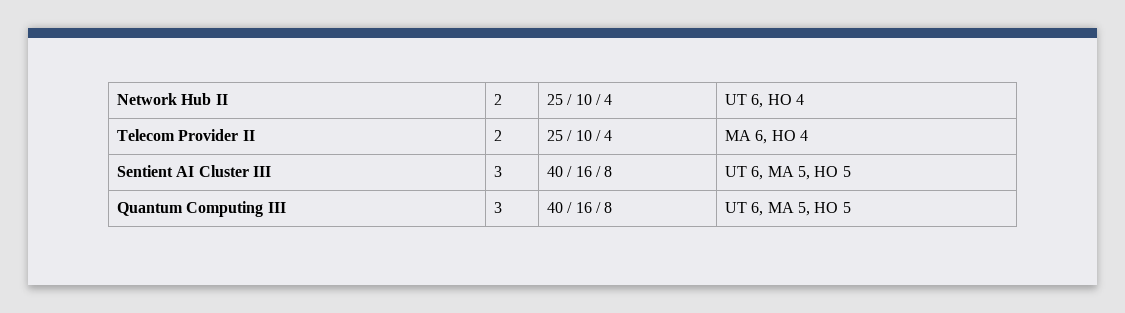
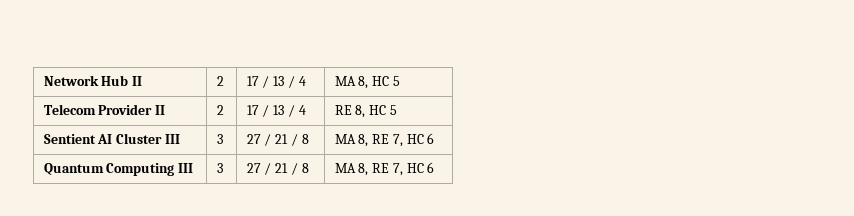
[546,94,613,105] [724,94,804,108] 25 / 10 / 4 | UT 6, HO 4 -> [246,76,306,88] [334,76,400,89] 17 / 13 / 4 | MA 8, HC 5
[546,130,613,141] [724,130,808,144] 25 / 10 / 4 | MA 6, HO 4 -> [246,105,306,117] [334,105,397,118] 17 / 13 / 4 | RE 8, HC 5
[546,166,613,177] [724,166,851,180] 40 / 16 / 8 | UT 6, MA 5, HO 5 -> [246,134,309,146] [334,133,435,147] 27 / 21 / 8 | MA 8, RE 7, HC 6
[546,202,613,213] [724,202,851,216] 40 / 16 / 8 | UT 6, MA 5, HO 5 -> [246,163,309,175] [334,162,435,176] 27 / 21 / 8 | MA 8, RE 7, HC 6

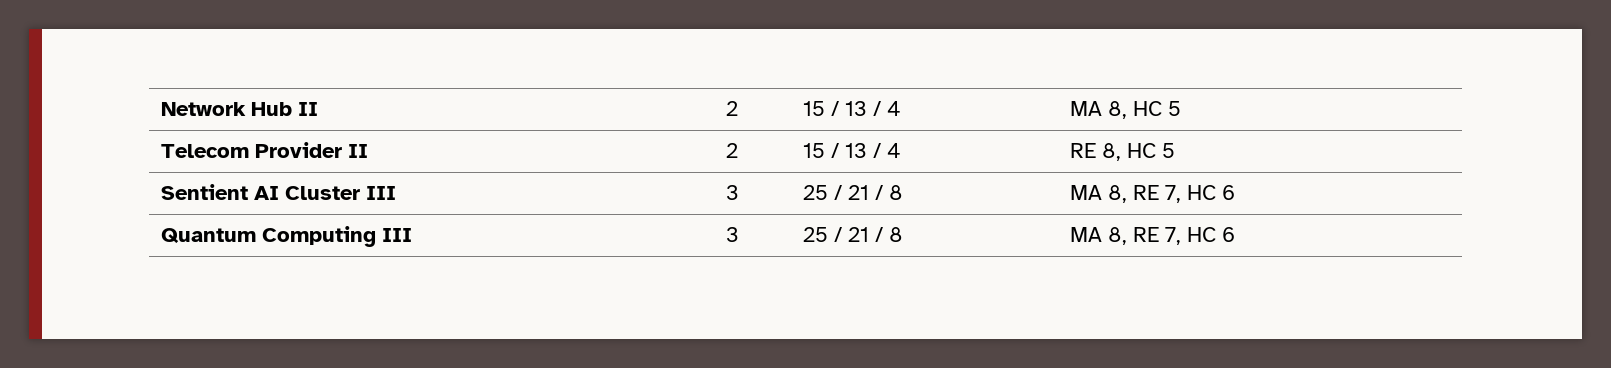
[246,76,259,86] 17 -> [803,101,826,116] 15
[246,105,259,115] 17 -> [803,143,826,158] 15
[246,134,261,144] 27 -> [803,185,829,200] 25
[246,163,261,173] 27 -> [803,227,829,242] 25

